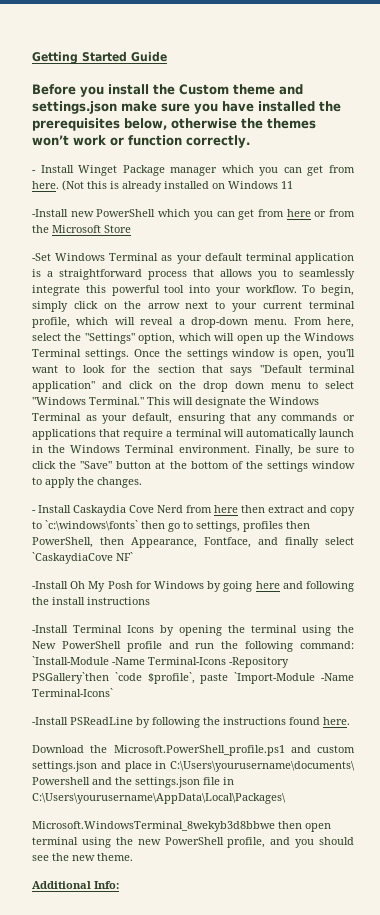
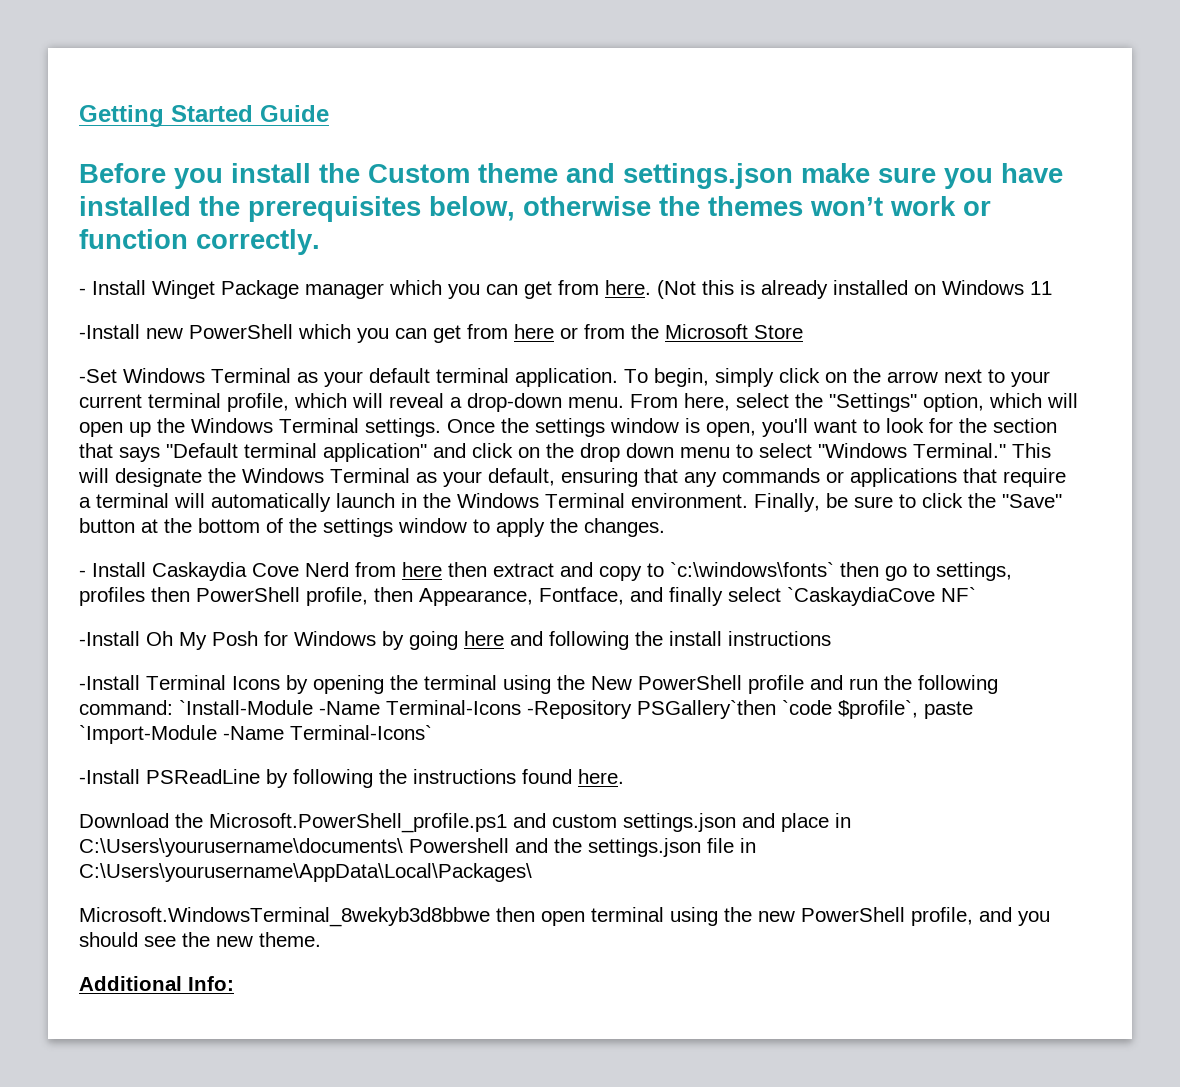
[295,253,354,264] [32,269,355,280] [32,285,297,296] application is a straightforward process that allows you to seamlessly integrate this powerful tool into your workflow. -> [515,368,618,387] application.
[32,537,93,548] PowerShell, -> [196,587,368,606] PowerShell profile,

